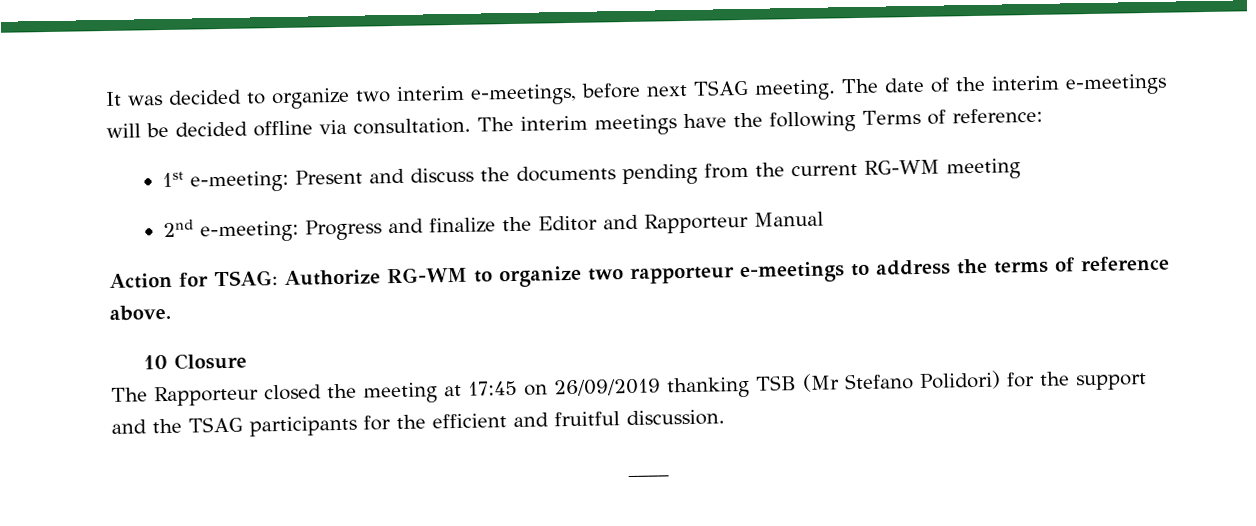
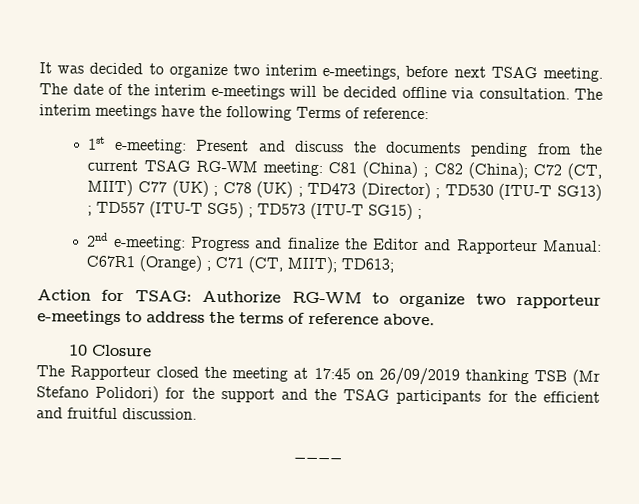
[864,158,1022,180] RG-WM meeting -> [143,160,602,180] [87,179,603,201] [87,201,423,220] TSAG RG-WM meeting: C81 (China) ; C82 (China); C72 (CT, MIIT) C77 (UK) ; C78 (UK) ; TD473 (Director) ; TD530 (ITU-T SG13) ; TD557 (ITU-T SG5) ; TD573 (ITU-T SG15) ;
[754,211,825,227] Manual -> [543,240,602,252] [86,255,395,274] Manual: C67R1 (Orange) ; C71 (CT, MIIT); TD613;

